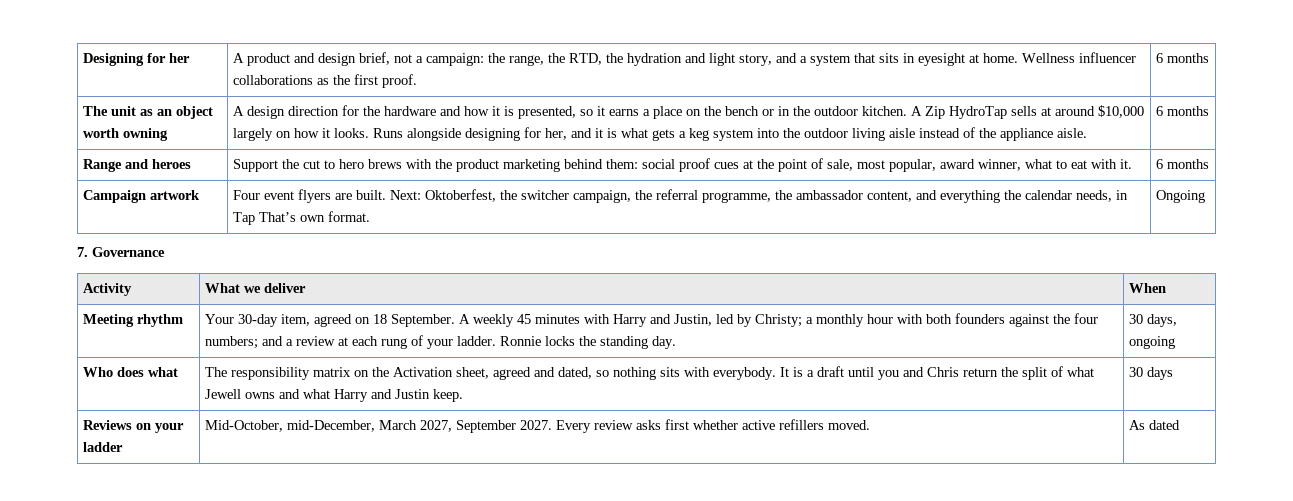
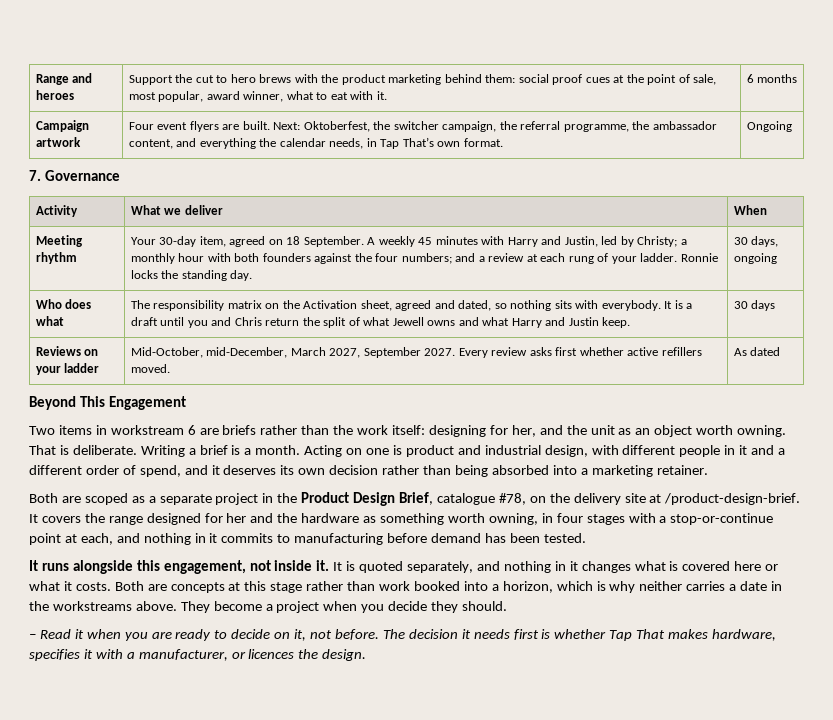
[82,53,190,66] [232,52,1136,66] [232,74,417,88] [1155,53,1209,63] [82,106,213,119] [82,128,168,141] [232,105,1144,119] [232,127,1087,141] [1155,106,1209,116] Designing for her | A product and design brief, not a campaign: the range, the RTD, the hydration and light story, and a system that sits in eyesight at home. Wellness influencer collaborations as the first proof. | 6 months // The unit as an object worth owning | A design direction for the hardware and how it is presented, so it earns a place on the bench or in the outdoor kitchen. A Zip HydroTap sells at around $10,000 largely on how it looks. Runs alongside designing for her, and it is what gets a keg system into the outdoor living aisle instead of the appliance aisle. | 6 months // -> (35, 79) none
(1180, 425) none -> [29,396,186,410] [29,425,787,437] [29,445,786,457] [29,465,708,477] [29,492,801,506] [29,513,774,525] [29,533,586,545] [29,560,779,574] [29,581,783,593] [29,601,508,613] [29,629,777,641] [29,649,367,661] // Beyond This Engagement // Two items in workstream 6 are briefs rather than the work itself: designing for her, and the unit as an object worth owning. That is deliberate. Writing a brief is a month. Acting on one is product and industrial design, with different people in it and a different order of spend, and it deserves its own decision rather than being absorbed into a marketing retainer. // Both are scoped as a separate project in the Product Design Brief, catalogue #78, on the delivery site at /product-design-brief. It covers the range designed for her and the hardware as something worth owning, in four stages with a stop-or-continue point at each, and nothing in it commits to manufacturing before demand has been tested. // It runs alongside this engagement, not inside it. It is quoted separately, and nothing in it changes what is covered here or what it costs. Both are concepts at this stage rather than work booked into a horizon, which is why neither carries a date in the workstreams above. They become a project when you decide they should. // – Read it when you are ready to decide on it, not before. The decision it needs first is whether Tap That makes hardware, specifies it with a manufacturer, or licences the design.

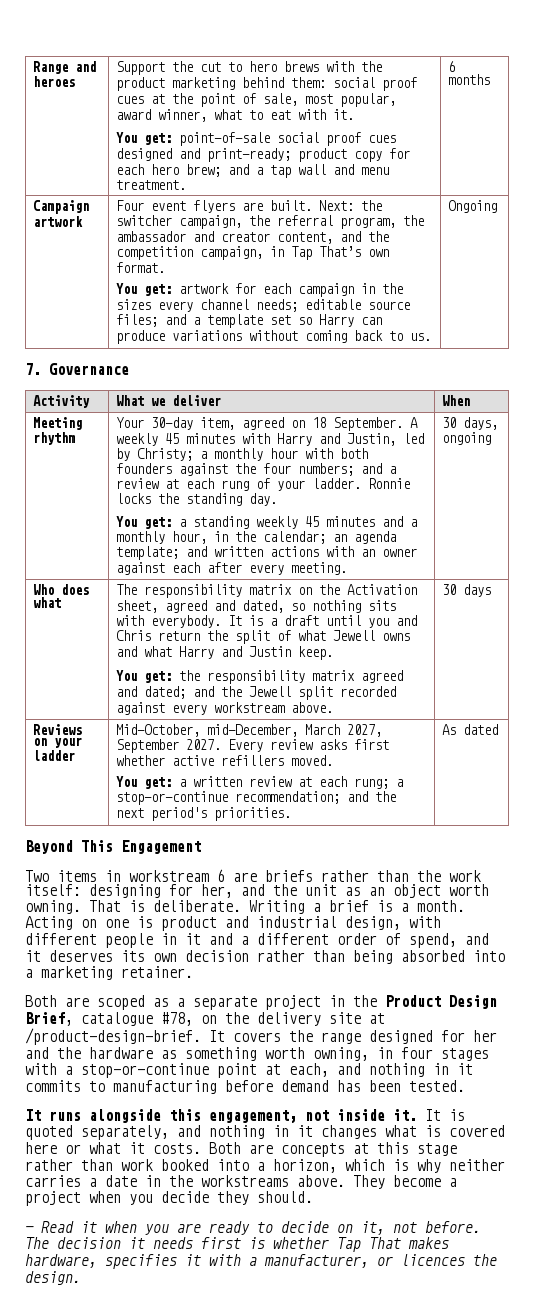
(387, 95) none -> [116,132,397,146] [116,148,411,162] [116,164,390,178] [116,180,187,190] // You get: point-of-sale social proof cues designed and print-ready; product copy for each hero brew; and a tap wall and menu treatment.
[303,121,370,132] Oktoberfest, -> (355, 205) none
[563,124,629,132] programme, -> [340,217,397,229] program,
[128,138,364,149] content, and everything the calendar needs, -> [193,231,390,244] [116,246,264,260] and creator content, and the competition campaign,
(503, 142) none -> [116,283,404,297] [116,299,411,312] [116,314,383,328] [116,330,432,344] // You get: artwork for each campaign in the sizes every channel needs; editable source files; and a template set so Harry can produce variations without coming back to us.
(253, 275) none -> [116,516,418,529] [116,531,397,544] [116,546,418,560] [116,562,348,575] // You get: a standing weekly 45 minutes and a monthly hour, in the calendar; an agenda template; and written actions with an owner against each after every meeting.
(631, 322) none -> [116,670,404,684] [116,686,397,700] [116,702,334,715] // You get: the responsibility matrix agreed and dated; and the Jewell split recorded against every workstream above.
(170, 368) none -> [116,776,404,789] [116,791,397,805] [116,807,292,821] // You get: a written review at each rung; a stop-or-continue recommendation; and the next period's priorities.

